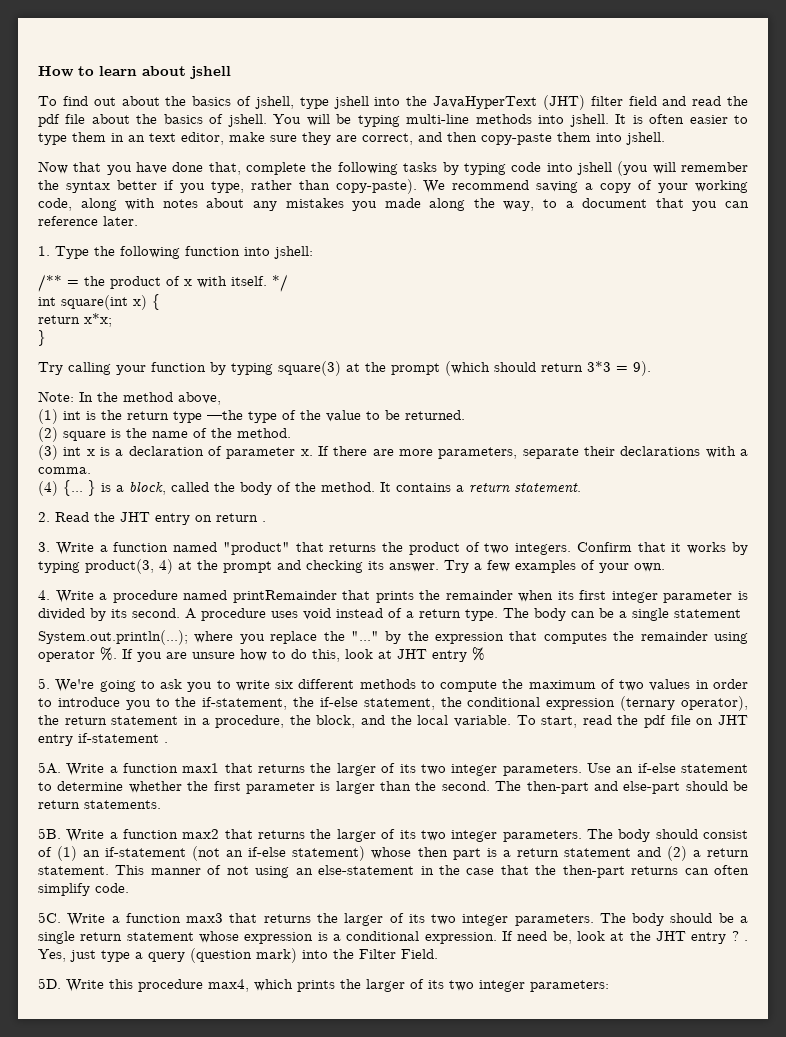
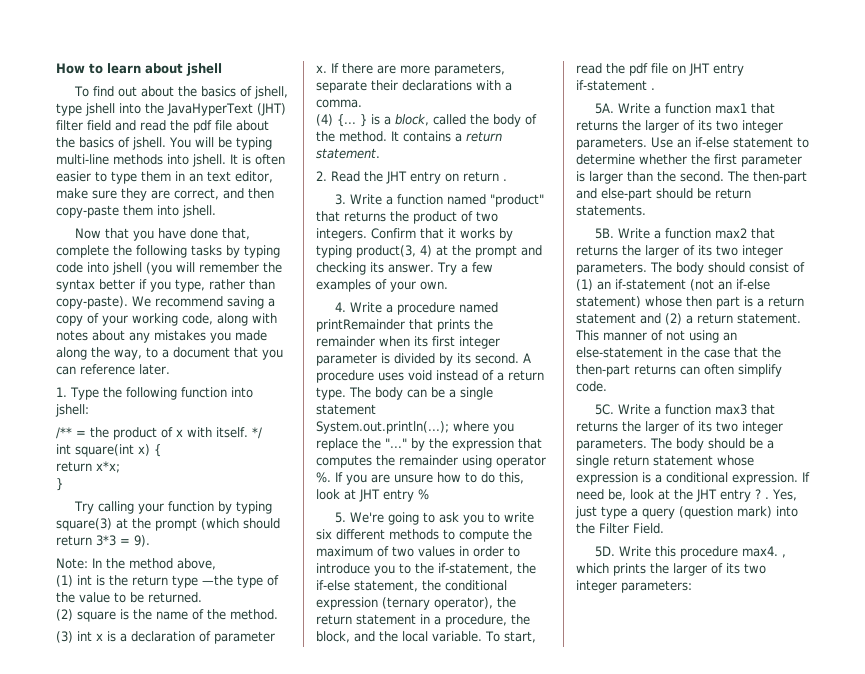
[208,979,249,992] max4, -> [741,546,786,558] max4. ,

